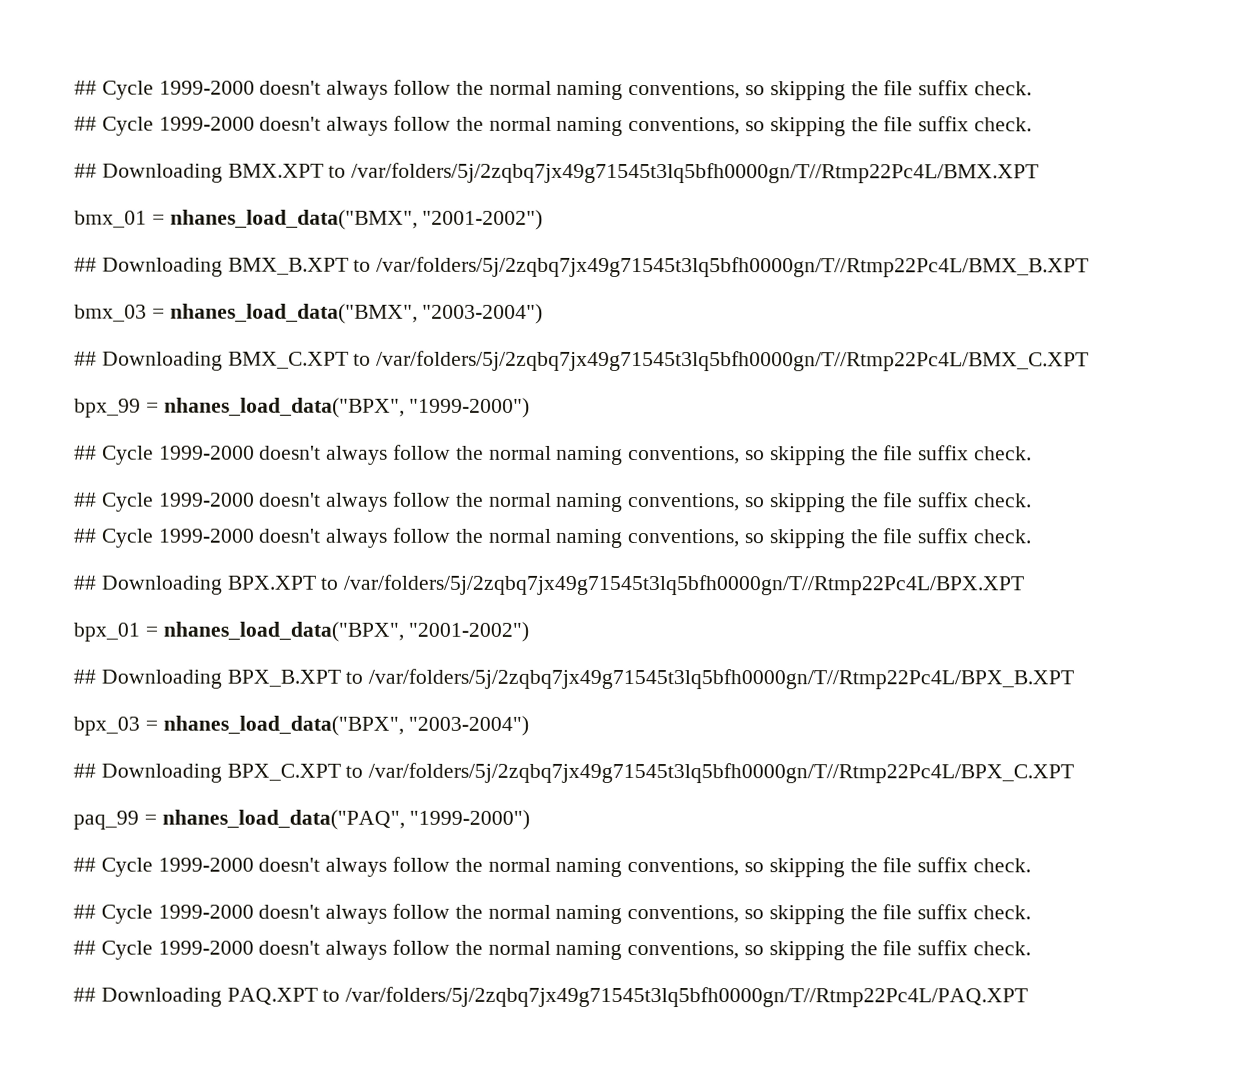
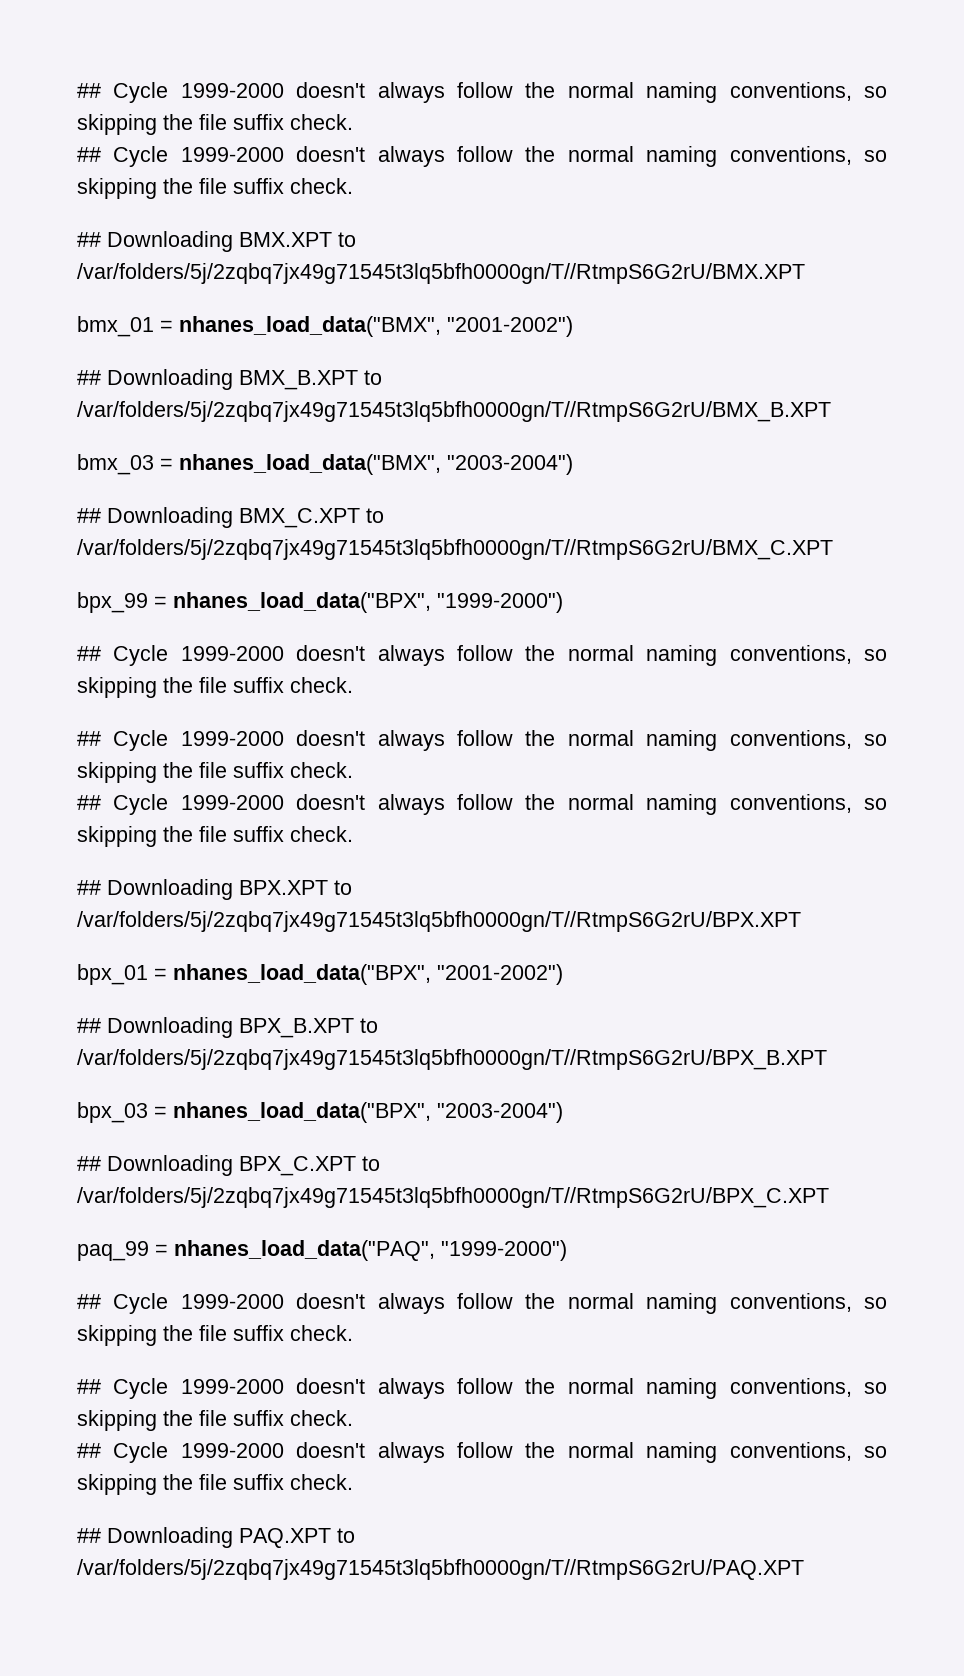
[351,162,1040,184] /var/folders/5j/2zqbq7jx49g71545t3lq5bfh0000gn/T//Rtmp22Pc4L/BMX.XPT -> [77,263,805,284] /var/folders/5j/2zqbq7jx49g71545t3lq5bfh0000gn/T//RtmpS6G2rU/BMX.XPT
[376,256,1090,278] /var/folders/5j/2zqbq7jx49g71545t3lq5bfh0000gn/T//Rtmp22Pc4L/BMX_B.XPT -> [77,401,831,422] /var/folders/5j/2zqbq7jx49g71545t3lq5bfh0000gn/T//RtmpS6G2rU/BMX_B.XPT
[376,350,1090,372] /var/folders/5j/2zqbq7jx49g71545t3lq5bfh0000gn/T//Rtmp22Pc4L/BMX_C.XPT -> [77,539,833,560] /var/folders/5j/2zqbq7jx49g71545t3lq5bfh0000gn/T//RtmpS6G2rU/BMX_C.XPT
[343,574,1025,596] /var/folders/5j/2zqbq7jx49g71545t3lq5bfh0000gn/T//Rtmp22Pc4L/BPX.XPT -> [77,911,801,932] /var/folders/5j/2zqbq7jx49g71545t3lq5bfh0000gn/T//RtmpS6G2rU/BPX.XPT
[368,668,1075,690] /var/folders/5j/2zqbq7jx49g71545t3lq5bfh0000gn/T//Rtmp22Pc4L/BPX_B.XPT -> [77,1049,827,1070] /var/folders/5j/2zqbq7jx49g71545t3lq5bfh0000gn/T//RtmpS6G2rU/BPX_B.XPT
[368,762,1075,784] /var/folders/5j/2zqbq7jx49g71545t3lq5bfh0000gn/T//Rtmp22Pc4L/BPX_C.XPT -> [77,1187,829,1208] /var/folders/5j/2zqbq7jx49g71545t3lq5bfh0000gn/T//RtmpS6G2rU/BPX_C.XPT
[345,986,1029,1008] /var/folders/5j/2zqbq7jx49g71545t3lq5bfh0000gn/T//Rtmp22Pc4L/PAQ.XPT -> [77,1559,804,1580] /var/folders/5j/2zqbq7jx49g71545t3lq5bfh0000gn/T//RtmpS6G2rU/PAQ.XPT

